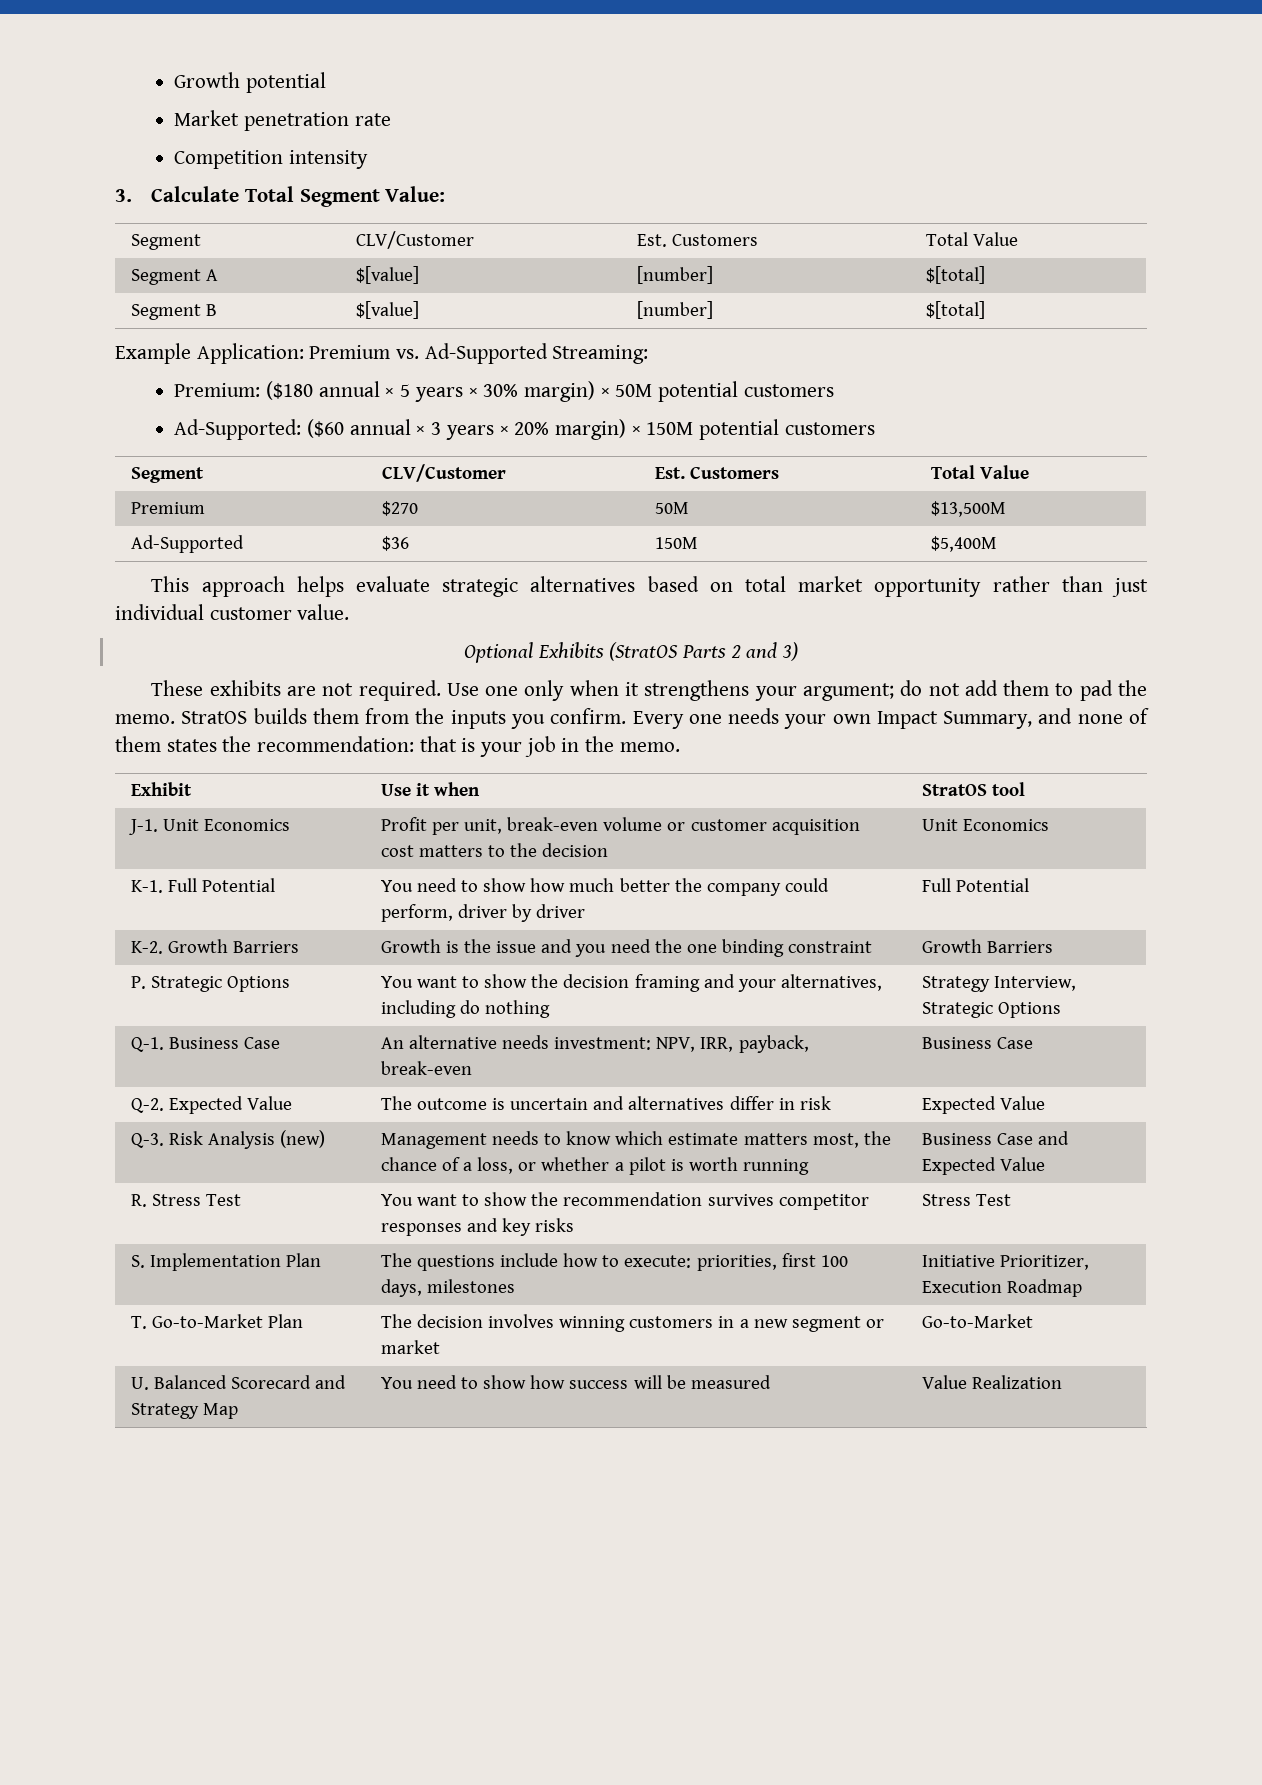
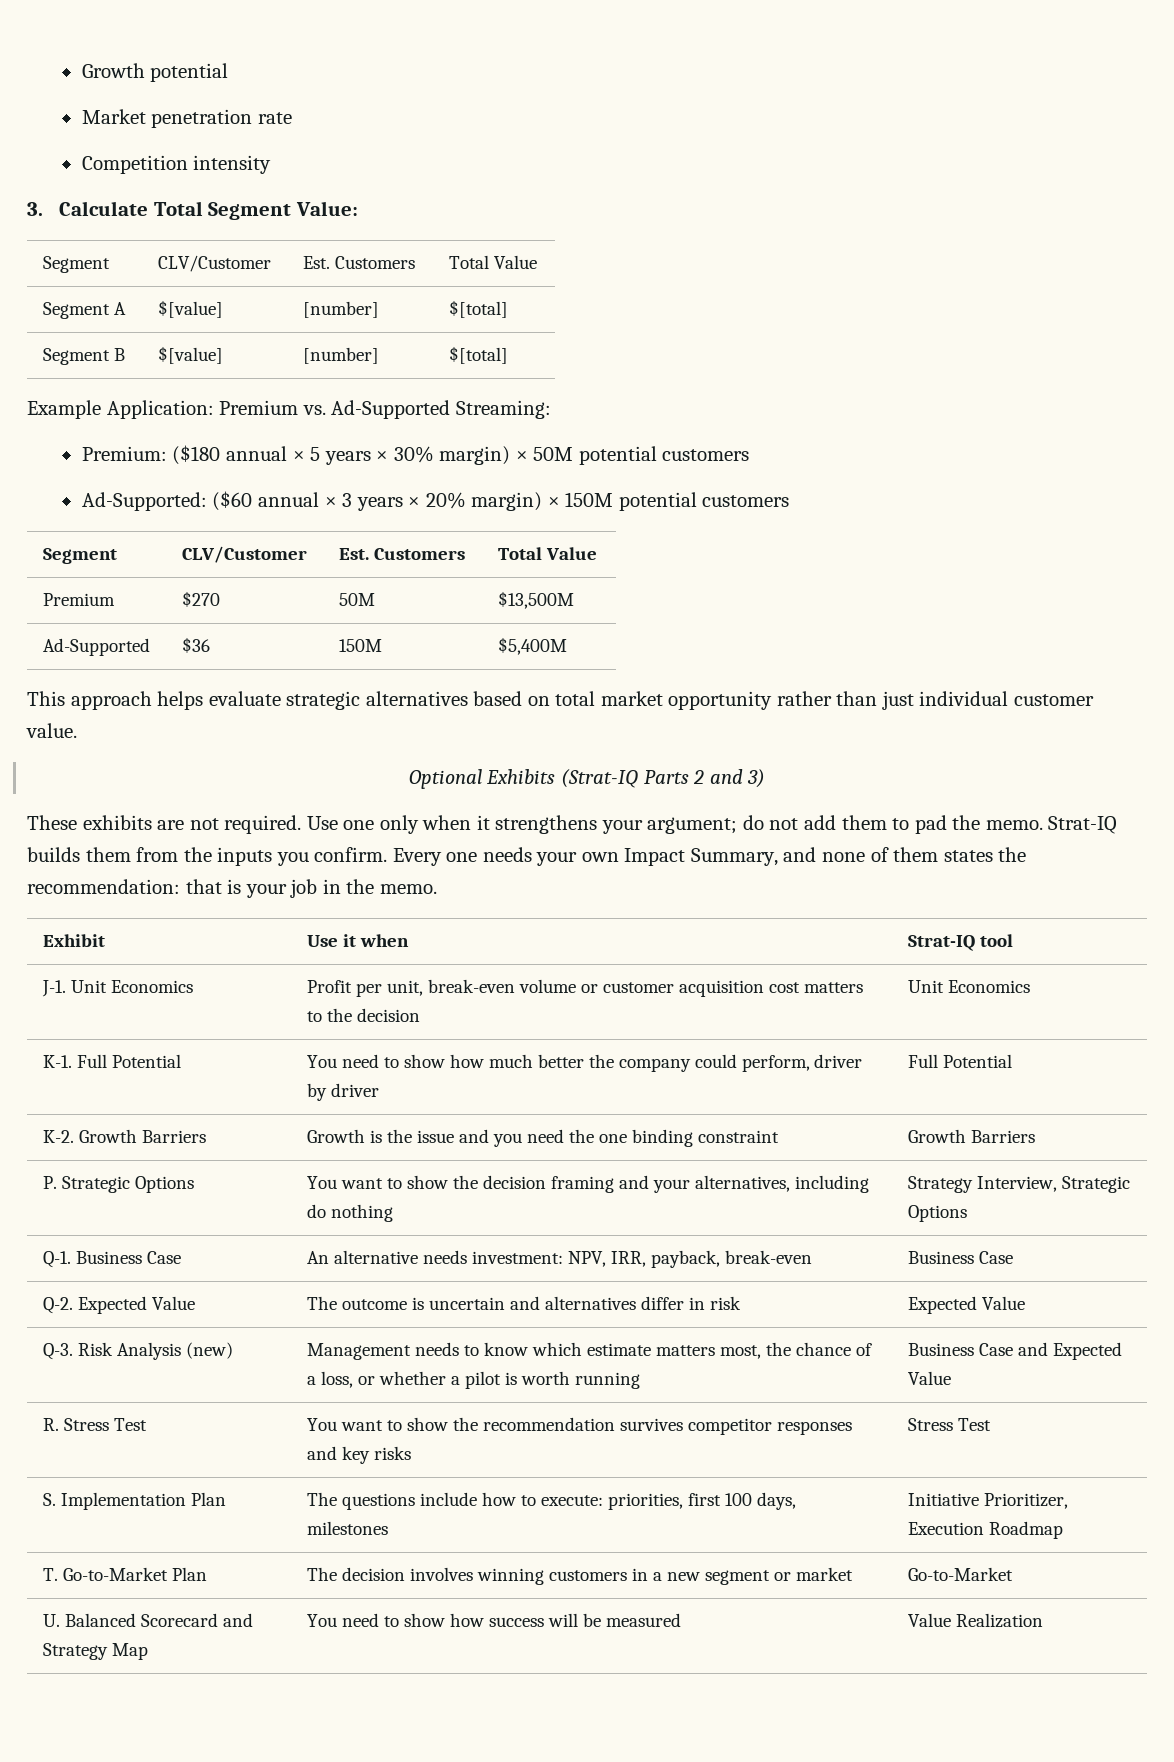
[609,642,679,661] (StratOS -> [560,769,638,788] (Strat-IQ
[181,711,248,724] StratOS -> [1048,816,1118,834] Strat-IQ
[921,784,987,796] StratOS -> [907,935,975,951] Strat-IQ

